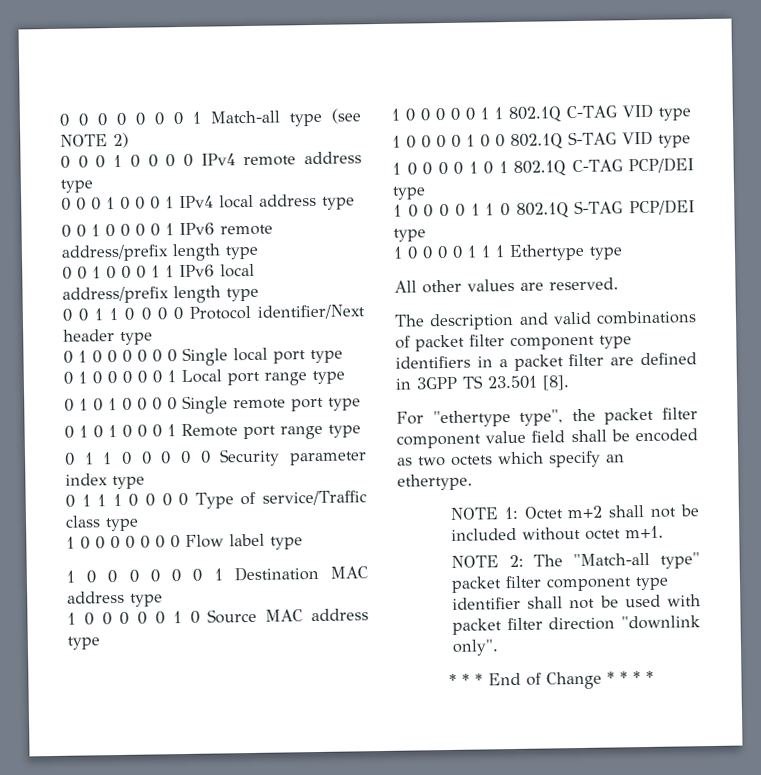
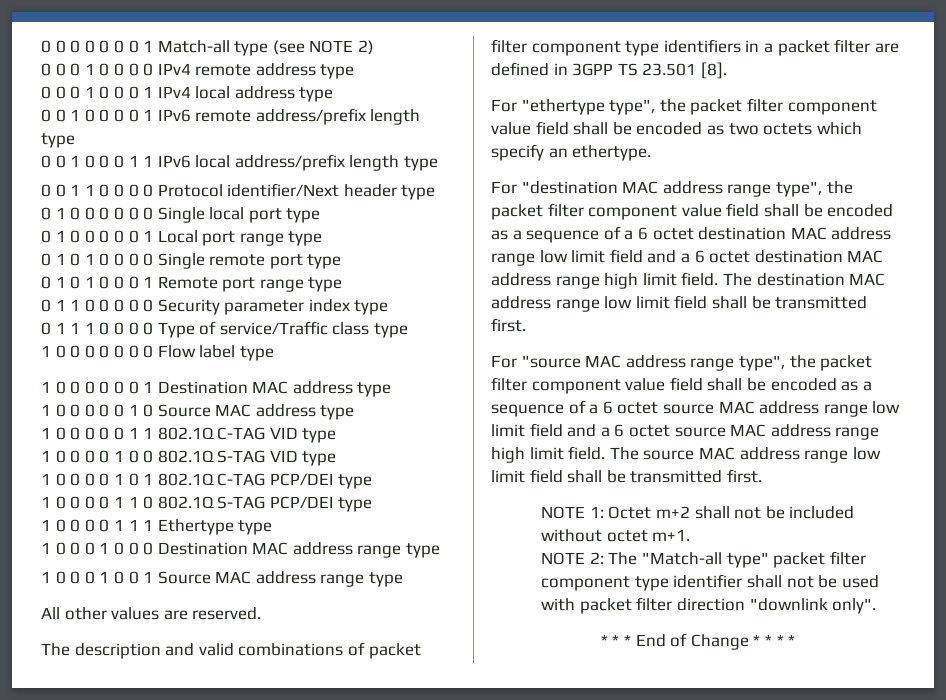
(623, 253) none -> [41,542,441,558] [41,571,404,587] // 1 0 0 0 1 0 0 0 Destination MAC address range type // 1 0 0 0 1 0 0 1 Source MAC address range type
(473, 482) none -> [491,181,853,197] [491,203,894,220] [491,226,892,243] [491,249,884,266] [491,272,886,289] [491,295,868,312] [491,318,526,332] [491,355,873,371] [491,377,872,394] [491,400,901,417] [491,423,880,440] [491,446,881,463] [491,469,762,483] // For "destination MAC address range type", the packet filter component value field shall be encoded as a sequence of a 6 octet destination MAC address range low limit field and a 6 octet destination MAC address range high limit field. The destination MAC address range low limit field shall be transmitted first. // For "source MAC address range type", the packet filter component value field shall be encoded as a sequence of a 6 octet source MAC address range low limit field and a 6 octet source MAC address range high limit field. The source MAC address range low limit field shall be transmitted first.

